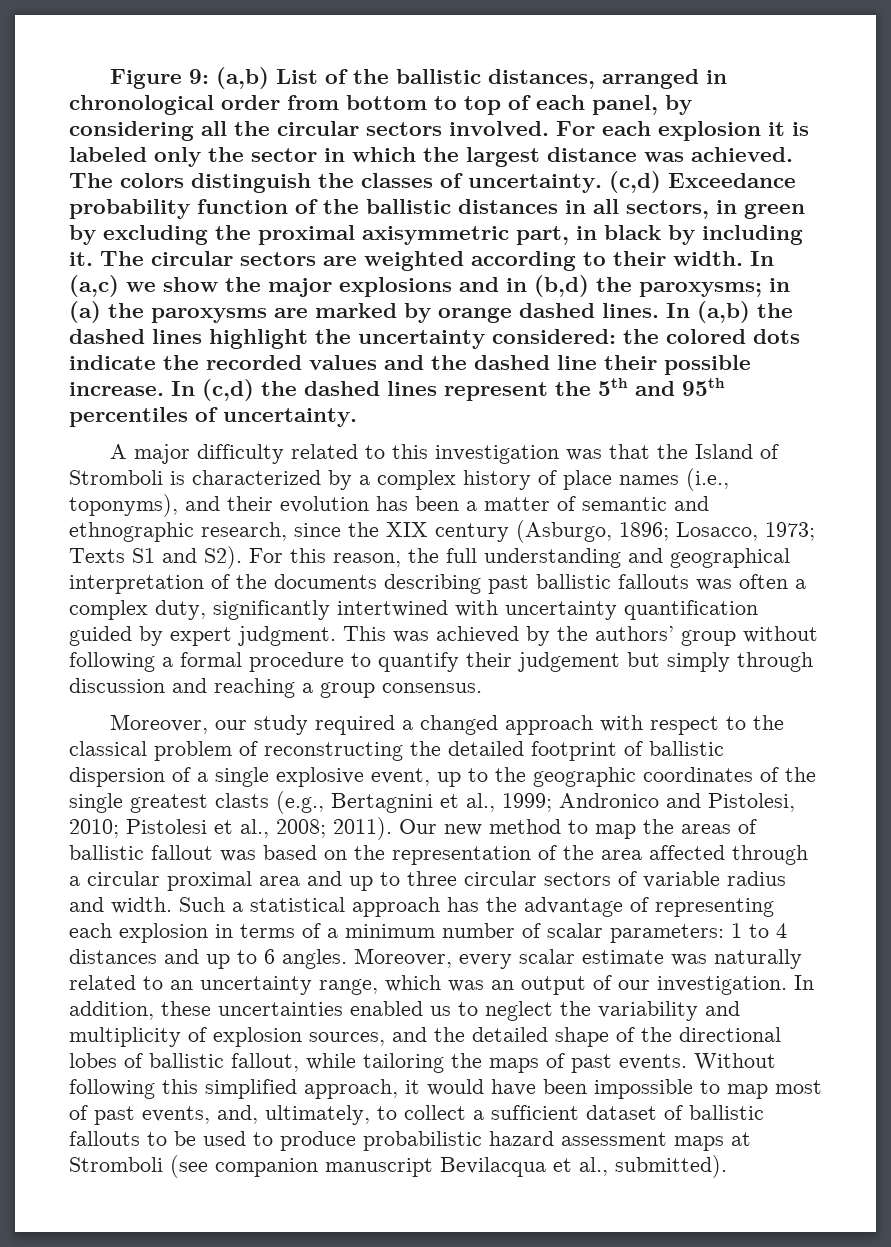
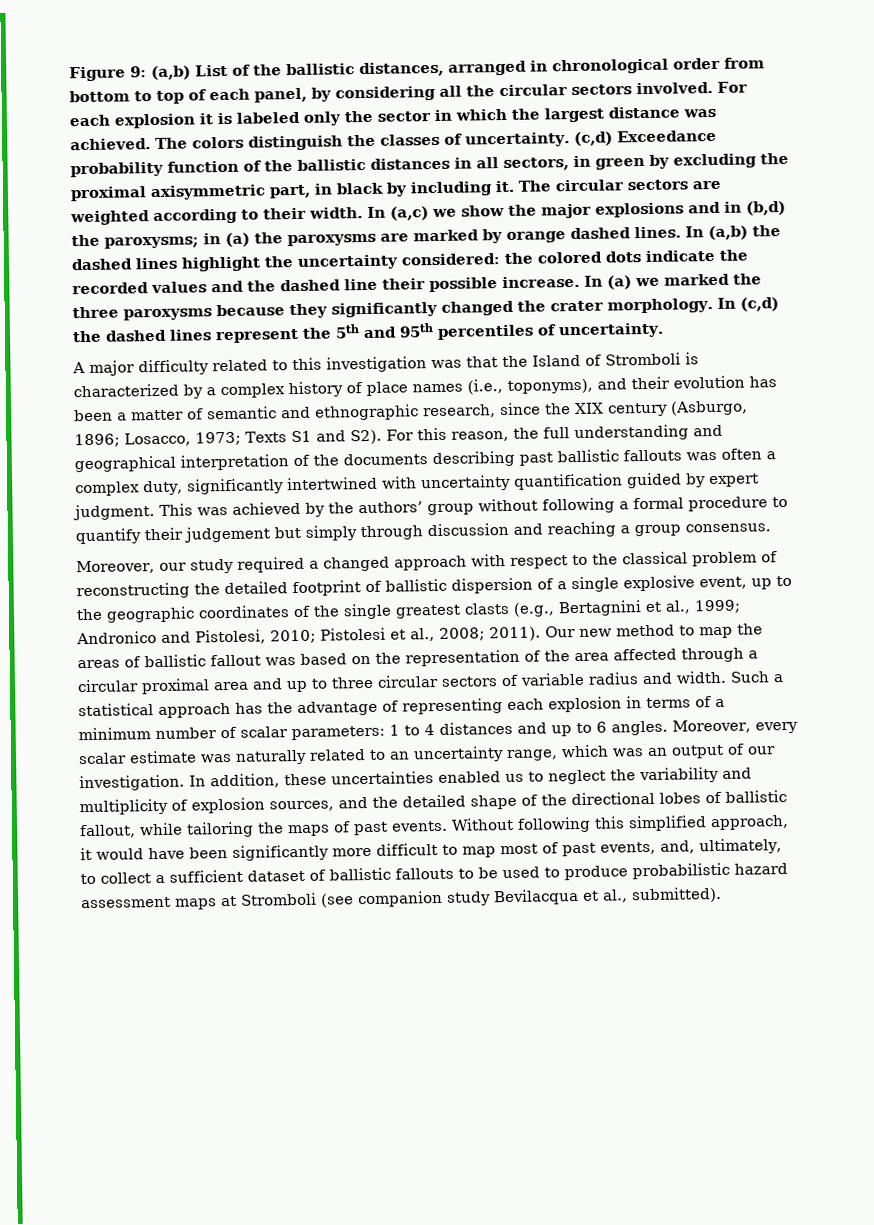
(195, 388) none -> [607,273,762,290] [72,297,736,321] (a) we marked the three paroxysms because they significantly changed the crater morphology. In
[594,1079,693,1099] impossible -> [232,843,438,861] significantly more difficult
[325,1158,433,1177] manuscript -> [446,891,491,906] study

